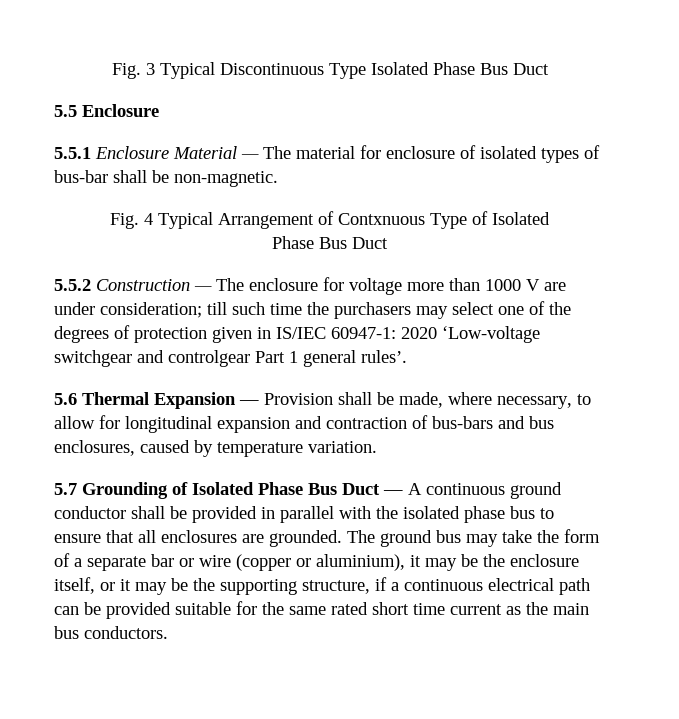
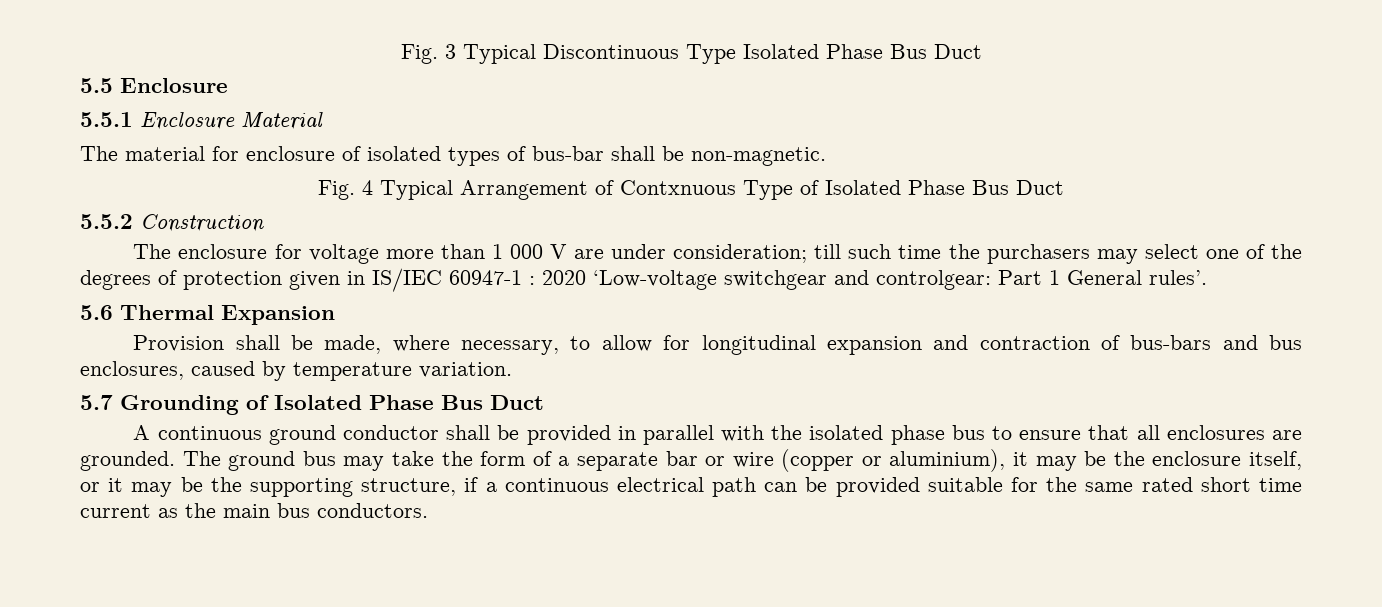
[241,154,259,159] — -> (323, 121) //
(550, 218) // -> (901, 187) none
[194,286,212,291] — -> (264, 223) //
[485,279,521,291] 1000 -> [491,244,543,259] 1 000
[331,327,396,339] 60947-1: -> [449,270,535,285] 60947-1 :
[168,350,250,367] controlgear -> [876,270,991,290] controlgear:
[303,350,356,367] general -> [1067,270,1142,285] General
[239,400,259,405] — -> (335, 315) //
[383,490,403,495] — -> (544, 402) //

